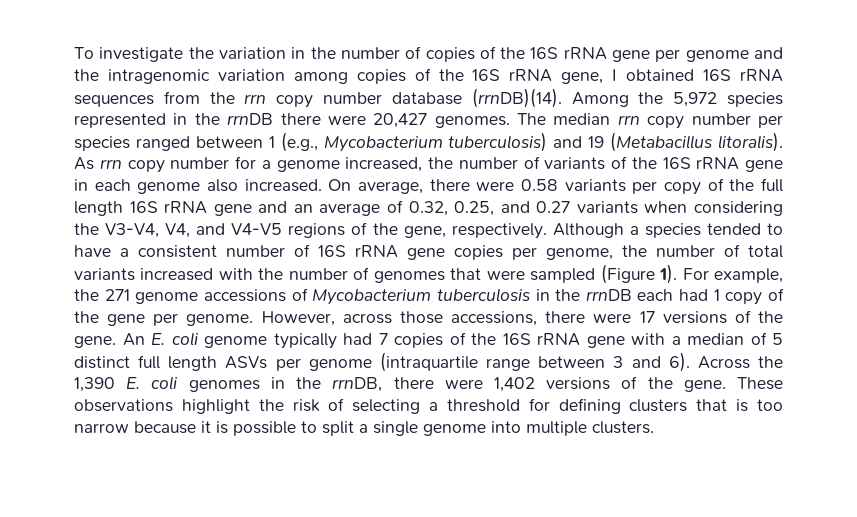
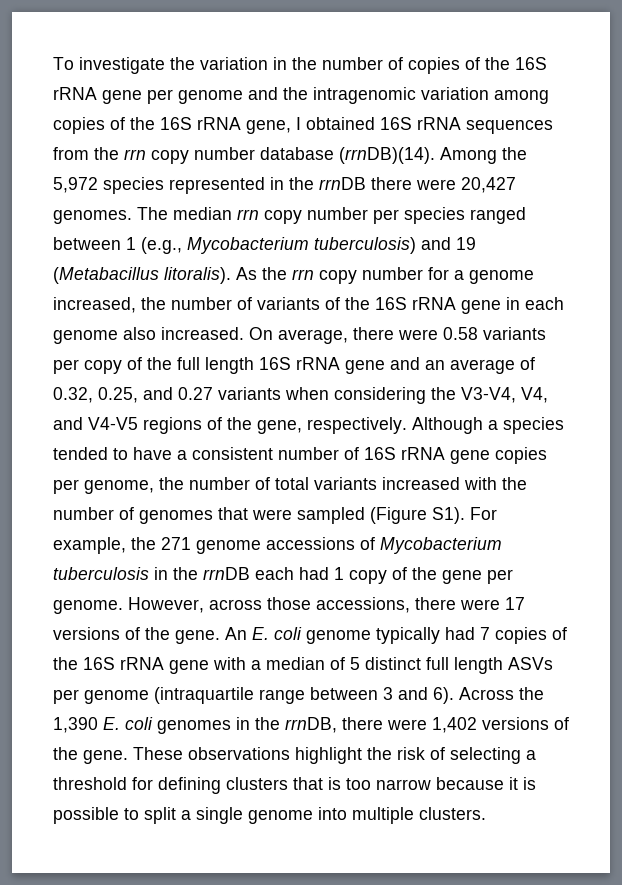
(94, 163) none -> [262,267,287,280] the
[659,264,678,284] 1). -> [432,507,465,524] S1).

